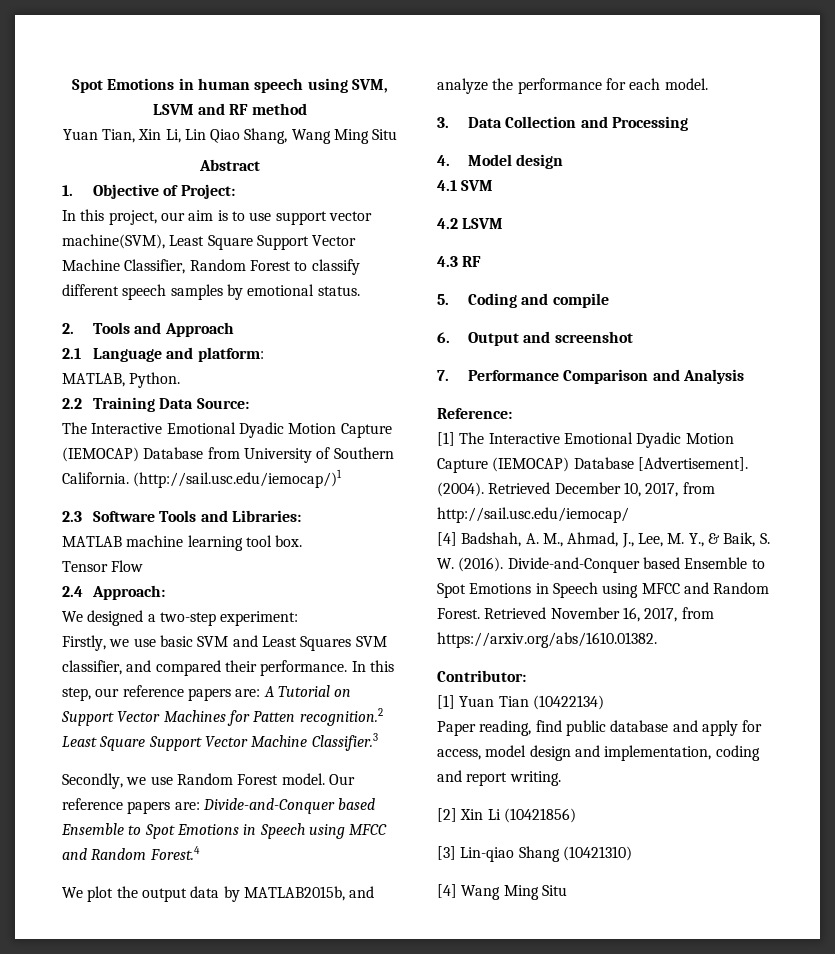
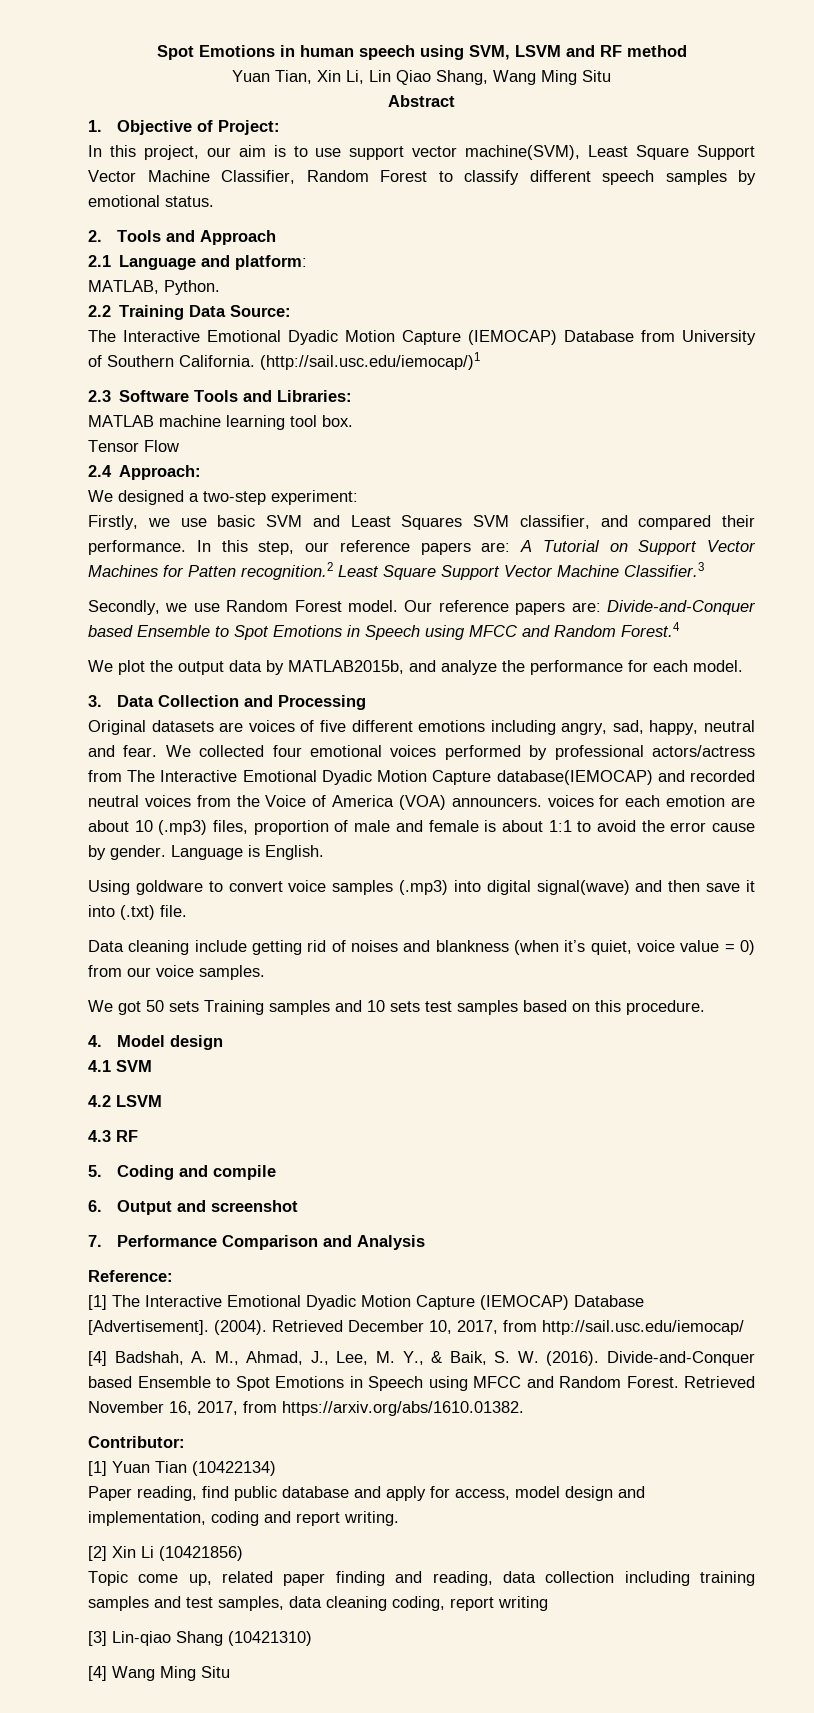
(689, 123) none -> [88,720,756,735] [88,745,755,760] [88,770,755,785] [88,795,755,810] [88,820,755,835] [88,845,324,860] [88,880,755,895] [88,905,187,920] [88,940,756,955] [88,965,265,980] [88,1000,705,1015] // Original datasets are voices of five different emotions including angry, sad, happy, neutral and fear. We collected four emotional voices performed by professional actors/actress from The Interactive Emotional Dyadic Motion Capture database(IEMOCAP) and recorded neutral voices from the Voice of America (VOA) announcers. voices for each emotion are about 10 (.mp3) files, proportion of male and female is about 1:1 to avoid the error cause by gender. Language is English. // Using goldware to convert voice samples (.mp3) into digital signal(wave) and then save it into (.txt) file. // Data cleaning include getting rid of noises and blankness (when it’s quiet, voice value = 0) from our voice samples. // We got 50 sets Training samples and 10 sets test samples based on this procedure.
(576, 815) none -> [88,1571,756,1586] [88,1596,548,1611] // Topic come up, related paper finding and reading, data collection including training samples and test samples, data cleaning coding, report writing

